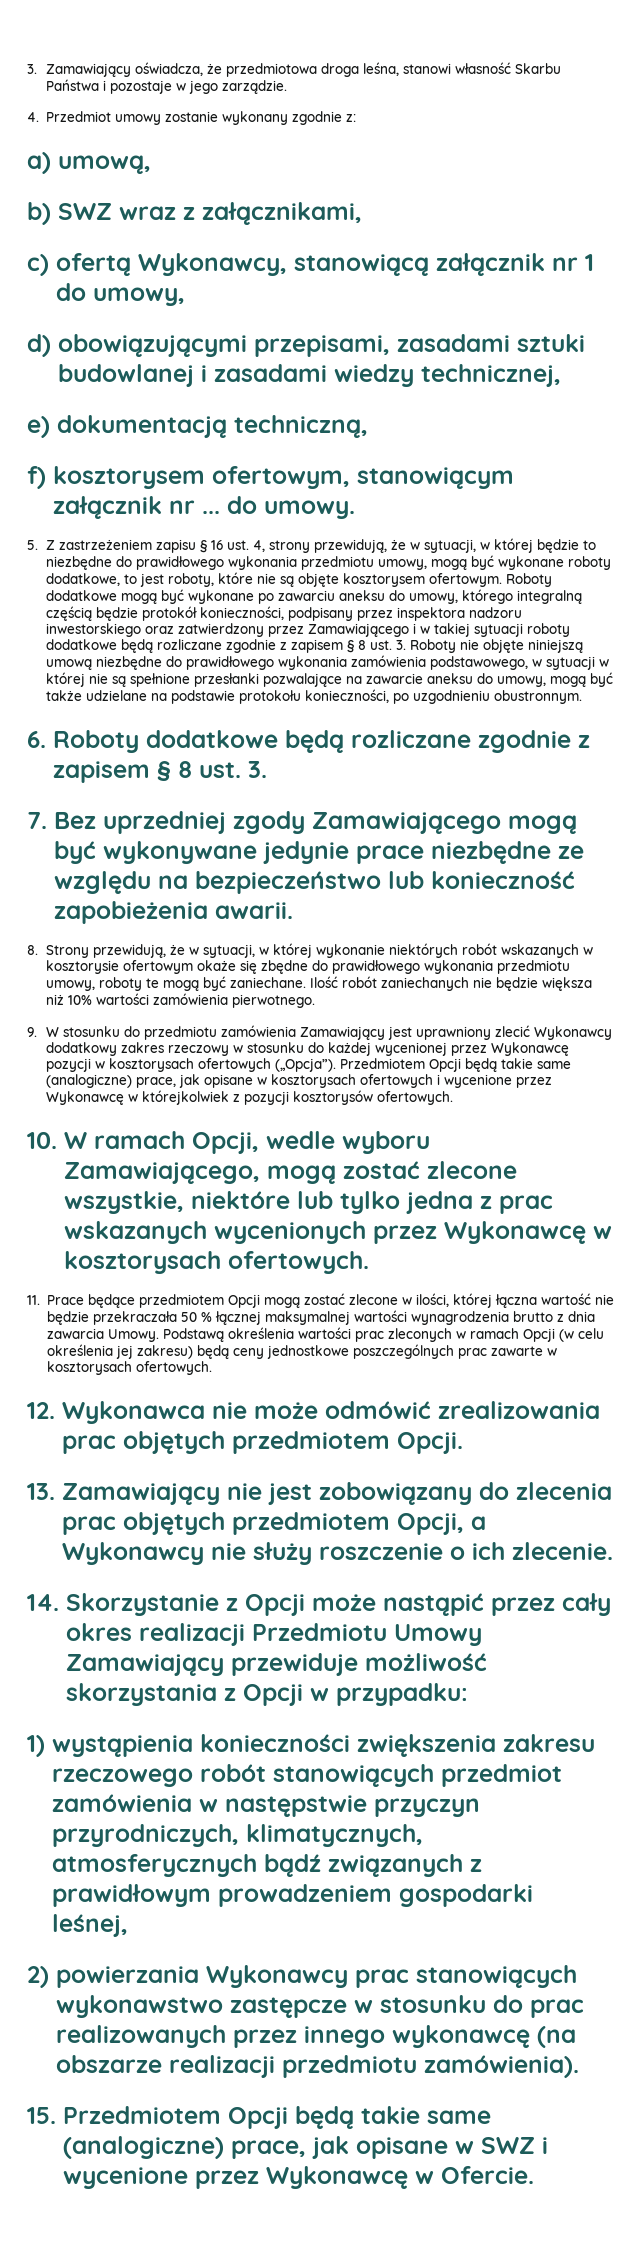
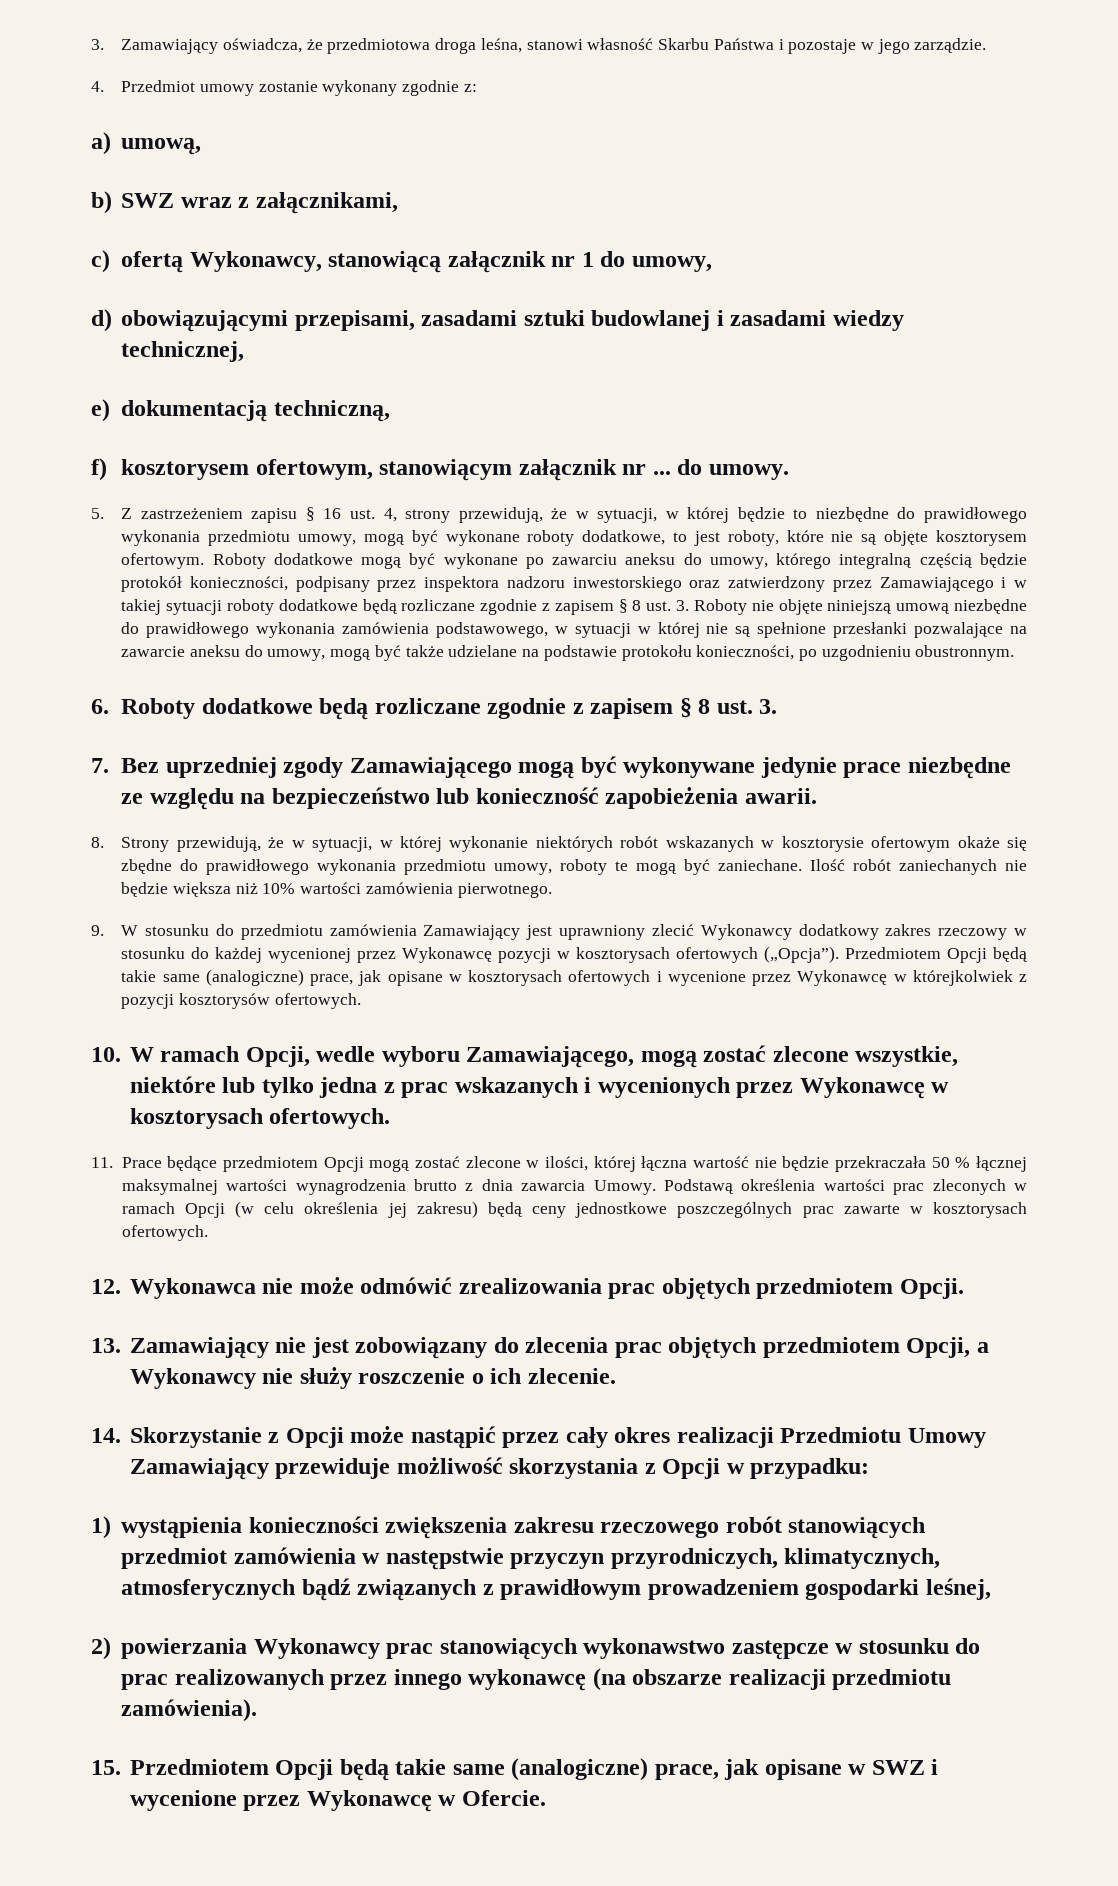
(207, 1232) none -> [584,1077,592,1093] i

